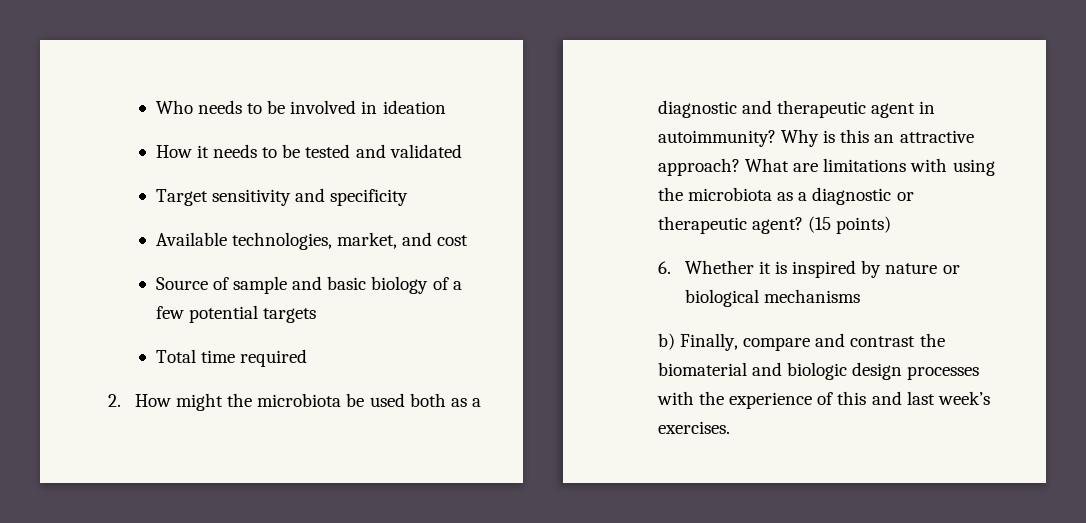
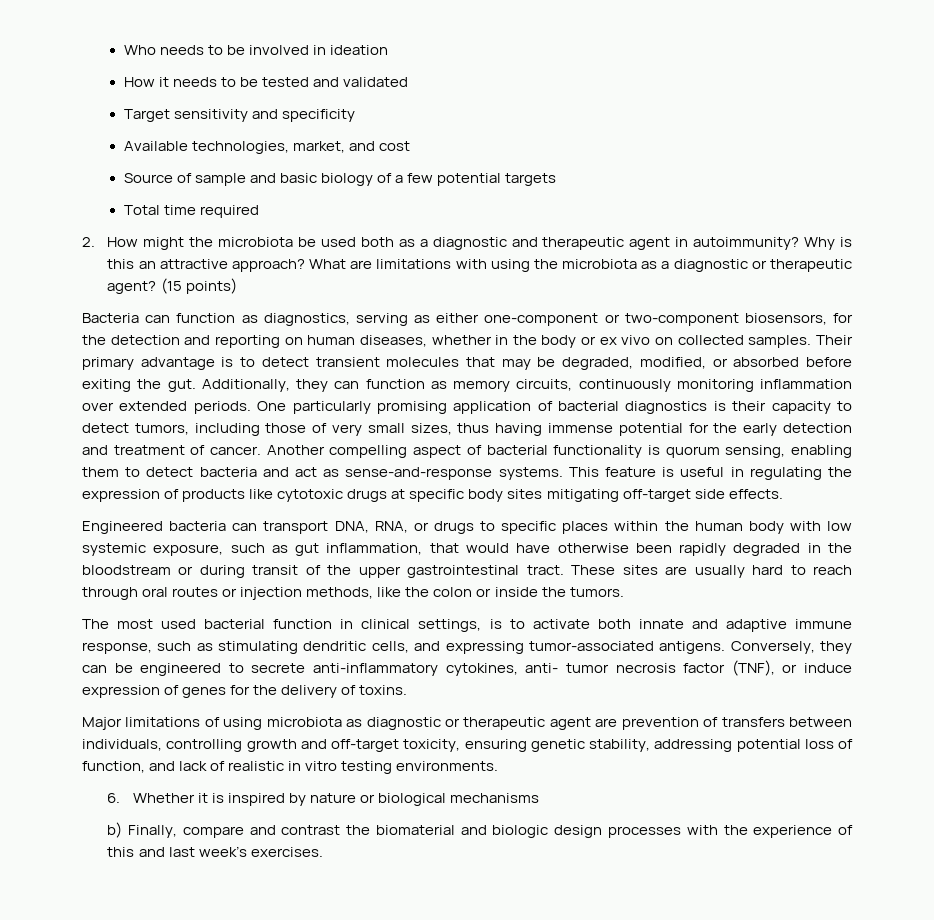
(892, 225) none -> [82,313,853,326] [82,335,853,348] [82,357,852,370] [82,379,852,392] [82,401,852,414] [82,423,852,436] [82,445,853,458] [82,467,853,480] [82,489,783,502] [82,521,852,534] [82,543,853,556] [82,565,853,578] [82,587,624,600] [82,619,853,632] [82,641,853,654] [82,660,853,676] [82,685,408,698] [82,717,853,730] [82,739,853,752] [82,761,499,774] // Bacteria can function as diagnostics, serving as either one-component or two-component biosensors, for the detection and reporting on human diseases, whether in the body or ex vivo on collected samples. Their primary advantage is to detect transient molecules that may be degraded, modified, or absorbed before exiting the gut. Additionally, they can function as memory circuits, continuously monitoring inflammation over extended periods. One particularly promising application of bacterial diagnostics is their capacity to detect tumors, including those of very small sizes, thus having immense potential for the early detection and treatment of cancer. Another compelling aspect of bacterial functionality is quorum sensing, enabling them to detect bacteria and act as sense-and-response systems. This feature is useful in regulating the expression of products like cytotoxic drugs at specific body sites mitigating off-target side effects. // Engineered bacteria can transport DNA, RNA, or drugs to specific places within the human body with low systemic exposure, such as gut inflammation, that would have otherwise been rapidly degraded in the bloodstream or during transit of the upper gastrointestinal tract. These sites are usually hard to reach through oral routes or injection methods, like the colon or inside the tumors. // The most used bacterial function in clinical settings, is to activate both innate and adaptive immune response, such as stimulating dendritic cells, and expressing tumor-associated antigens. Conversely, they can be engineered to secrete anti-inflammatory cytokines, anti- tumor necrosis factor (TNF), or induce expression of genes for the delivery of toxins. // Major limitations of using microbiota as diagnostic or therapeutic agent are prevention of transfers between individuals, controlling growth and off-target toxicity, ensuring genetic stability, addressing potential loss of function, and lack of realistic in vitro testing environments.

